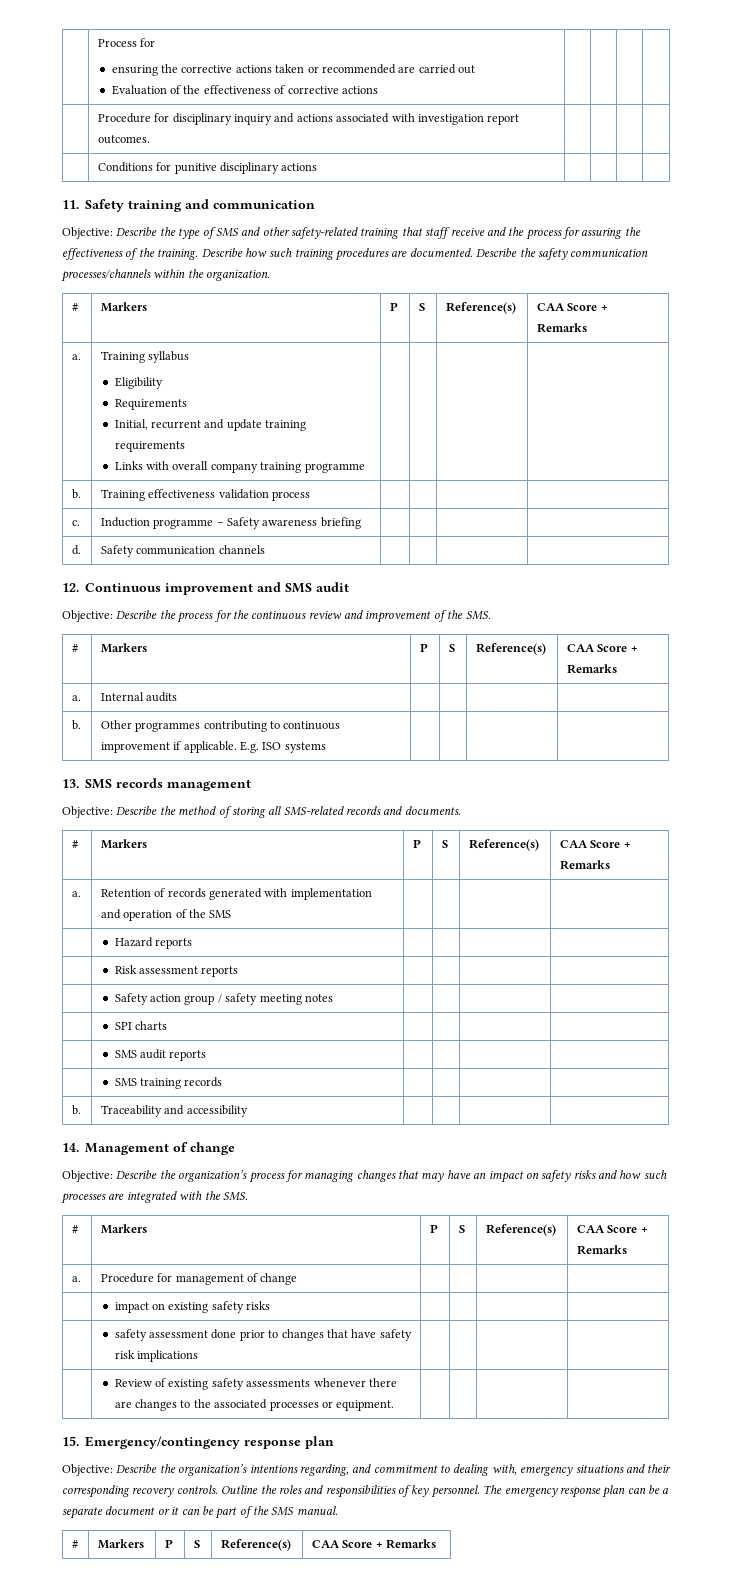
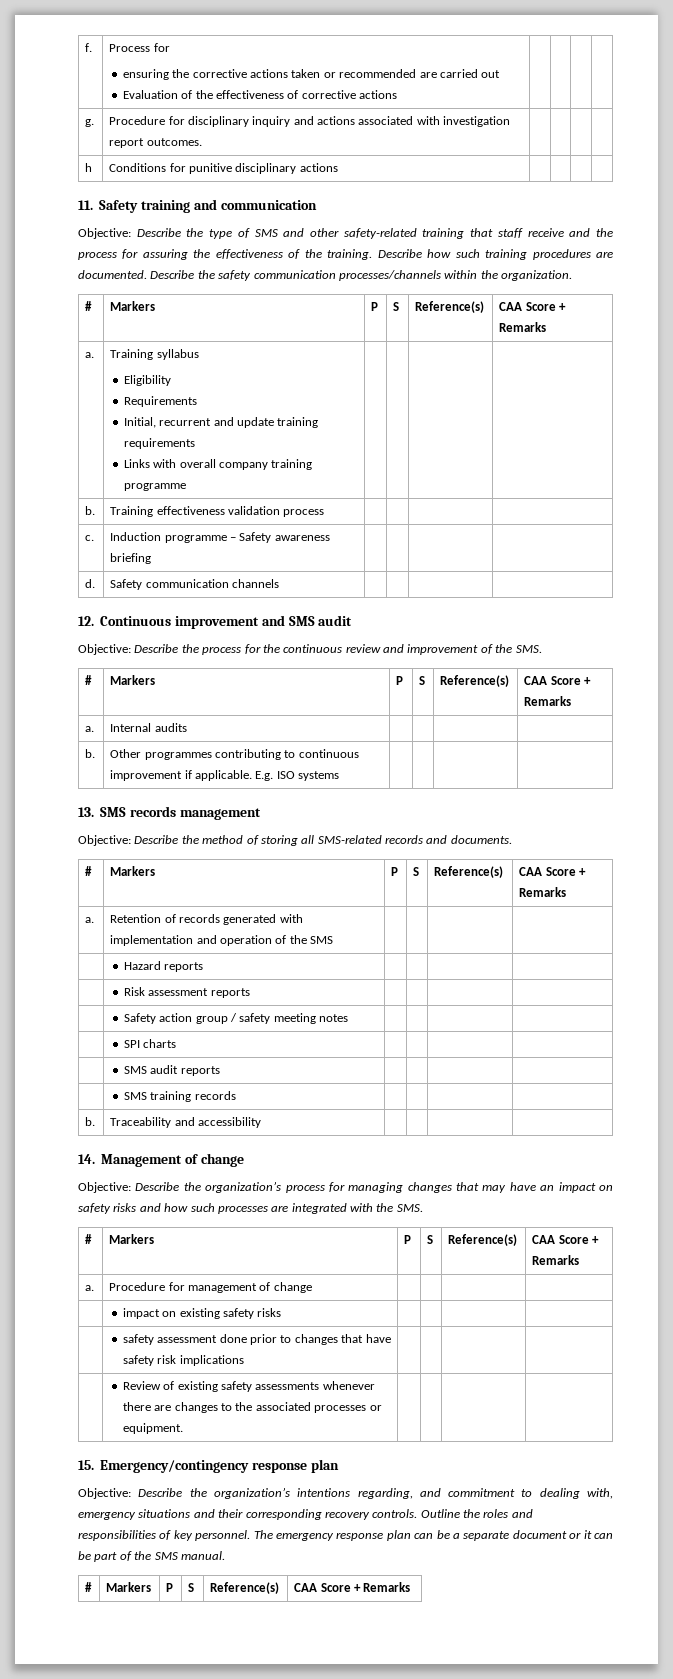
(97, 43) none -> [85,43,93,52] f.
(378, 90) none -> [85,119,95,127] g.
(150, 139) none -> [85,163,93,172] h

